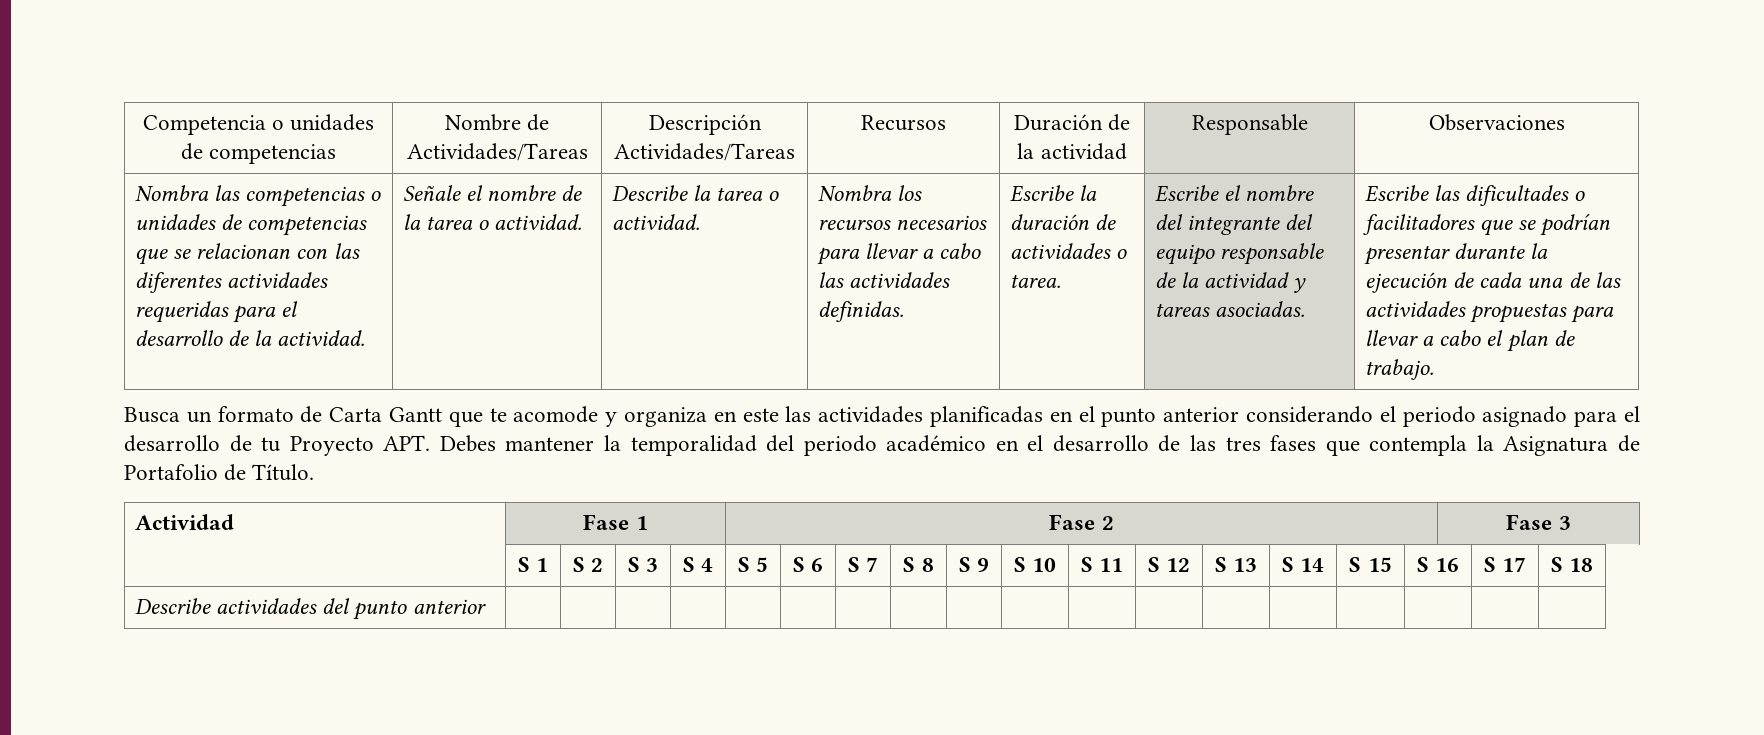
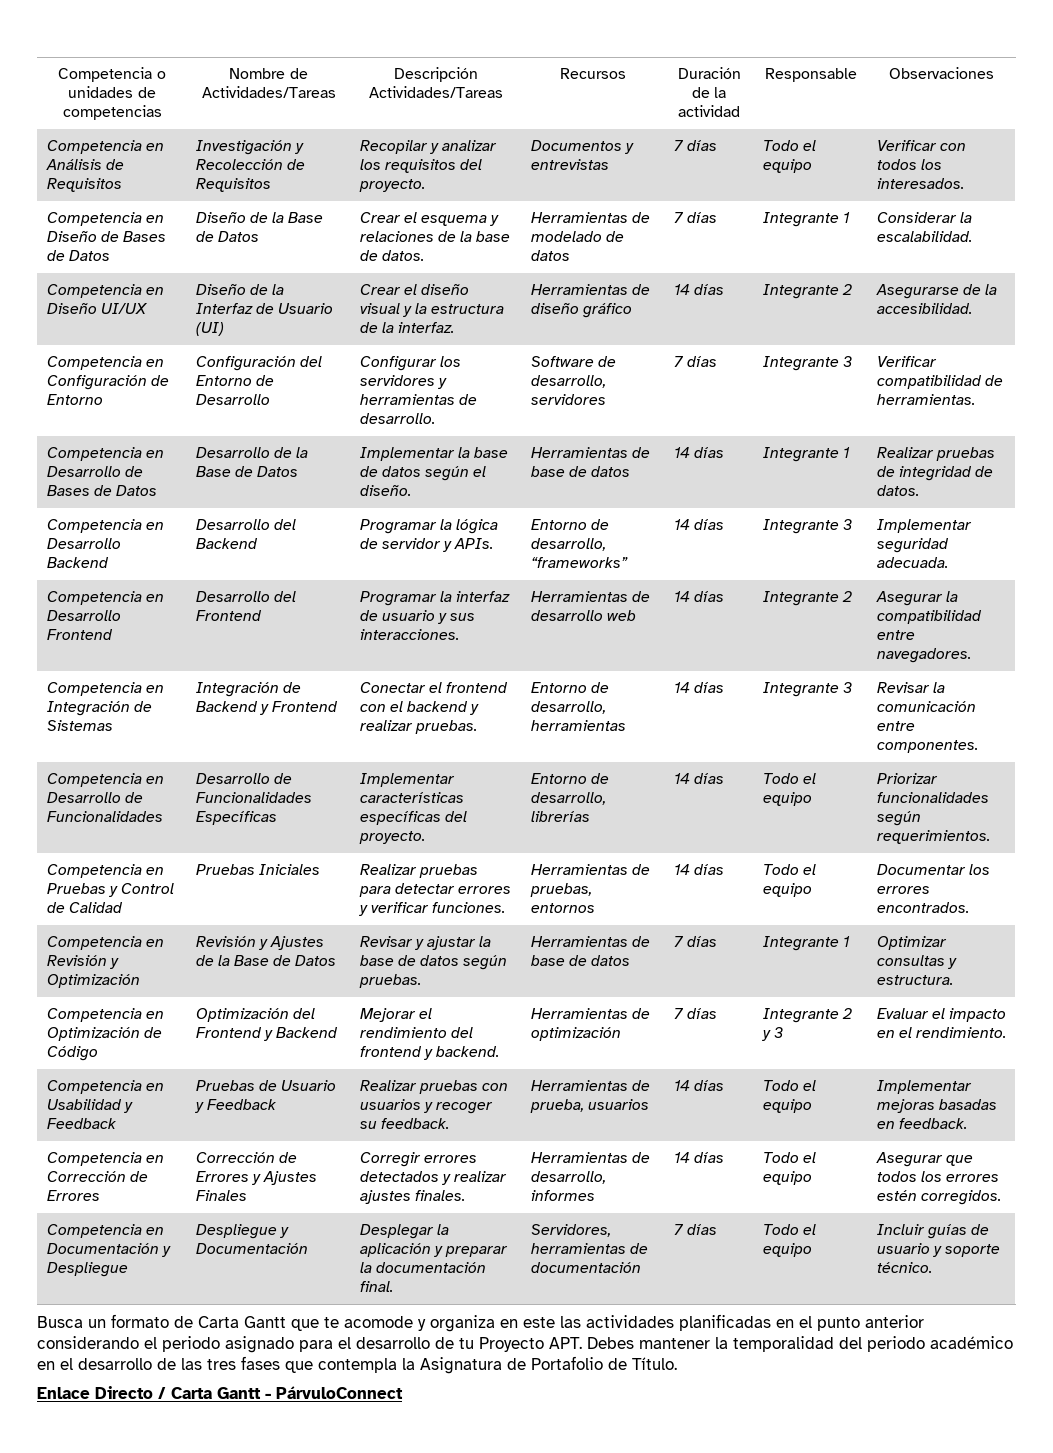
[134,185,382,207] [134,214,368,236] [134,243,360,265] [134,272,329,293] [134,301,299,323] [134,330,366,346] [402,185,583,201] [402,214,583,230] [611,185,780,201] [611,214,700,230] [817,185,923,201] [817,215,988,230] [816,243,982,265] [817,272,951,288] [817,301,904,322] [1009,185,1098,202] [1009,214,1117,230] [1009,243,1128,259] [1009,274,1061,288] [1154,185,1315,202] [1154,214,1314,235] [1154,243,1325,265] [1154,272,1307,293] [1154,301,1306,317] [1364,185,1586,206] [1362,214,1611,236] [1363,243,1549,265] [1364,272,1621,293] [1364,301,1615,323] [1364,330,1575,352] [1364,359,1434,380] Nombra las competencias o unidades de competencias que se relacionan con las diferentes actividades requeridas para el desarrollo de la actividad. | Señale el nombre de la tarea o actividad. | Describe la tarea o actividad. | Nombra los recursos necesarios para llevar a cabo las actividades definidas. | Escribe la duración de actividades o tarea. | Escribe el nombre del integrante del equipo responsable de la actividad y tareas asociadas. | Escribe las dificultades o facilitadores que se podrían presentar durante la ejecución de cada una de las actividades propuestas para llevar a cabo el plan de trabajo. -> [46,140,164,154] [45,159,124,170] [46,178,122,192] [195,140,304,155] [195,159,305,170] [195,178,271,192] [359,140,498,154] [359,159,483,173] [358,179,425,192] [530,140,634,154] [530,159,609,170] [673,140,717,151] [762,140,816,151] [762,159,812,173] [876,140,966,151] [876,159,942,170] [876,178,964,189] [46,212,164,226] [46,231,167,242] [46,250,110,261] [195,212,324,223] [195,231,259,242] [359,212,500,226] [359,231,511,242] [359,250,424,261] [530,212,650,223] [530,231,624,242] [530,250,570,261] [673,212,717,223] [762,212,850,227] [876,212,972,223] [876,231,972,242] [46,284,164,298] [46,303,148,314] [195,284,285,295] [195,303,334,314] [195,322,224,336] [359,284,470,295] [359,303,505,317] [359,322,455,333] [530,284,650,295] [530,303,632,318] [673,284,724,295] [762,284,852,299] [875,284,998,299] [876,303,972,314] [46,356,164,370] [46,375,169,390] [46,394,103,405] [195,356,322,371] [195,375,274,386] [195,394,270,405] [359,356,461,371] [359,375,447,389] [359,394,477,405] [359,413,435,424] [530,356,616,367] [530,375,606,388] [530,394,606,405] [673,356,717,367] [762,356,852,371] [876,356,937,367] [876,375,1003,389] [876,394,975,405] [46,447,164,461] [46,466,143,477] [46,485,158,496] [195,447,309,458] [195,466,299,477] [359,447,509,461] [359,466,487,481] [359,485,411,496] [530,447,650,458] [530,466,631,477] [673,447,724,458] [762,447,850,462] [876,447,995,461] [876,466,994,481] [876,485,919,496] [46,519,164,533] [46,538,121,549] [46,557,109,568] [195,519,296,530] [195,538,258,549] [359,519,499,534] [359,538,494,552] [530,519,609,530] [530,538,606,551] [530,557,628,568] [673,519,724,530] [762,519,852,534] [876,519,972,533] [876,538,949,553] [876,557,948,568] [46,591,164,605] [46,610,121,621] [46,629,113,640] [195,591,296,602] [195,610,262,621] [359,591,511,606] [359,610,476,624] [359,629,459,640] [530,591,650,602] [530,610,636,621] [673,591,724,602] [762,591,852,606] [875,591,958,606] [876,610,982,624] [876,630,915,640] [876,648,971,663] [46,682,164,696] [46,701,152,716] [46,720,113,731] [195,682,301,697] [195,701,339,715] [359,682,509,693] [359,701,480,715] [359,720,477,734] [530,682,609,693] [530,701,606,714] [530,720,626,731] [673,682,724,693] [762,682,852,697] [876,682,945,693] [876,701,976,712] [876,721,915,731] [876,740,978,753] [46,773,164,787] [46,792,143,803] [46,811,163,822] [195,773,292,784] [195,792,312,803] [195,811,277,825] [359,773,455,787] [359,792,464,803] [359,811,467,825] [358,831,425,844] [530,773,609,784] [530,792,606,805] [530,811,590,822] [673,773,724,784] [762,773,816,784] [762,792,812,806] [876,773,938,784] [876,792,989,803] [876,811,921,826] [876,830,990,844] [46,864,164,878] [46,883,175,897] [46,902,123,913] [195,864,320,875] [359,864,478,878] [358,883,512,897] [358,902,506,916] [530,864,650,875] [529,883,592,897] [530,903,595,913] [673,864,724,875] [762,864,816,875] [762,883,812,897] [876,864,990,875] [876,886,930,894] [876,902,969,913] [46,936,164,950] [46,955,119,969] [46,974,140,988] [195,936,325,950] [195,955,337,966] [359,936,492,950] [359,955,508,970] [358,974,421,988] [530,936,650,947] [530,955,631,966] [673,936,717,947] [762,936,850,951] [876,936,947,950] [876,955,957,969] [876,975,953,985] [46,1008,164,1022] [46,1027,162,1041] [46,1046,98,1061] [195,1008,315,1022] [195,1027,339,1041] [359,1008,432,1022] [359,1027,473,1038] [359,1046,500,1060] [530,1008,650,1019] [530,1027,621,1041] [673,1008,717,1019] [762,1008,852,1023] [761,1027,783,1041] [876,1008,1007,1022] [876,1027,1007,1038] [46,1080,164,1094] [46,1099,133,1113] [46,1118,116,1129] [195,1080,337,1091] [194,1099,276,1113] [359,1080,509,1094] [359,1099,494,1114] [359,1118,449,1129] [530,1080,650,1091] [529,1099,649,1113] [673,1080,724,1091] [762,1080,816,1091] [762,1099,812,1113] [876,1080,972,1094] [876,1099,997,1113] [876,1118,967,1129] [46,1152,164,1166] [46,1171,148,1182] [46,1190,100,1201] [195,1152,297,1163] [195,1171,318,1185] [195,1190,247,1201] [359,1152,477,1167] [359,1171,508,1185] [359,1190,465,1204] [530,1152,650,1163] [530,1171,606,1184] [530,1190,595,1201] [673,1152,724,1163] [762,1152,816,1163] [762,1171,812,1185] [875,1152,973,1167] [876,1171,1000,1182] [876,1190,1001,1205] [46,1224,164,1238] [46,1243,171,1257] [46,1262,128,1277] [195,1224,289,1239] [195,1243,308,1254] [359,1224,449,1239] [359,1243,509,1257] [359,1262,486,1273] [359,1281,393,1292] [530,1224,611,1237] [530,1243,648,1254] [530,1262,641,1273] [673,1224,717,1235] [762,1224,816,1235] [762,1243,812,1257] [876,1224,990,1239] [876,1243,1001,1257] [876,1262,932,1273] Competencia en Análisis de Requisitos | Investigación y Recolección de Requisitos | Recopilar y analizar los requisitos del proyecto. | Documentos y entrevistas | 7 días | Todo el equipo | Verificar con todos los interesados. // Competencia en Diseño de Bases de Datos | Diseño de la Base de Datos | Crear el esquema y relaciones de la base de datos. | Herramientas de modelado de datos | 7 días | Integrante 1 | Considerar la escalabilidad. // Competencia en Diseño UI/UX | Diseño de la Interfaz de Usuario (UI) | Crear el diseño visual y la estructura de la interfaz. | Herramientas de diseño gráfico | 14 días | Integrante 2 | Asegurarse de la accesibilidad. // Competencia en Configuración de Entorno | Configuración del Entorno de Desarrollo | Configurar los servidores y herramientas de desarrollo. | Software de desarrollo, servidores | 7 días | Integrante 3 | Verificar compatibilidad de herramientas. // Competencia en Desarrollo de Bases de Datos | Desarrollo de la Base de Datos | Implementar la base de datos según el diseño. | Herramientas de base de datos | 14 días | Integrante 1 | Realizar pruebas de integridad de datos. // Competencia en Desarrollo Backend | Desarrollo del Backend | Programar la lógica de servidor y APIs. | Entorno de desarrollo, “frameworks” | 14 días | Integrante 3 | Implementar seguridad adecuada. // Competencia en Desarrollo Frontend | Desarrollo del Frontend | Programar la interfaz de usuario y sus interacciones. | Herramientas de desarrollo web | 14 días | Integrante 2 | Asegurar la compatibilidad entre navegadores. // Competencia en Integración de Sistemas | Integración de Backend y Frontend | Conectar el frontend con el backend y realizar pruebas. | Entorno de desarrollo, herramientas | 14 días | Integrante 3 | Revisar la comunicación entre componentes. // Competencia en Desarrollo de Funcionalidades | Desarrollo de Funcionalidades Específicas | Implementar características específicas del proyecto. | Entorno de desarrollo, librerías | 14 días | Todo el equipo | Priorizar funcionalidades según requerimientos. // Competencia en Pruebas y Control de Calidad | Pruebas Iniciales | Realizar pruebas para detectar errores y verificar funciones. | Herramientas de pruebas, entornos | 14 días | Todo el equipo | Documentar los errores encontrados. // Competencia en Revisión y Optimización | Revisión y Ajustes de la Base de Datos | Revisar y ajustar la base de datos según pruebas. | Herramientas de base de datos | 7 días | Integrante 1 | Optimizar consultas y estructura. // Competencia en Optimización de Código | Optimización del Frontend y Backend | Mejorar el rendimiento del frontend y backend. | Herramientas de optimización | 7 días | Integrante 2 y 3 | Evaluar el impacto en el rendimiento. // Competencia en Usabilidad y Feedback | Pruebas de Usuario y Feedback | Realizar pruebas con usuarios y recoger su feedback. | Herramientas de prueba, usuarios | 14 días | Todo el equipo | Implementar mejoras basadas en feedback. // Competencia en Corrección de Errores | Corrección de Errores y Ajustes Finales | Corregir errores detectados y realizar ajustes finales. | Herramientas de desarrollo, informes | 14 días | Todo el equipo | Asegurar que todos los errores estén corregidos. // Competencia en Documentación y Despliegue | Despliegue y Documentación | Desplegar la aplicación y preparar la documentación final. | Servidores, herramientas de documentación | 7 días | Todo el equipo | Incluir guías de usuario y soporte técnico.
[134,514,234,530] [583,514,648,530] [1049,514,1114,530] [1506,514,1571,530] [517,557,549,572] [572,557,604,572] [627,557,659,572] [682,557,714,572] [737,557,769,572] [792,557,824,572] [847,557,879,572] [903,557,934,572] [958,557,990,572] [1013,557,1057,572] [1080,557,1124,572] [1147,557,1191,572] [1214,557,1258,572] [1281,557,1325,572] [1349,557,1392,572] [1416,557,1460,572] [1483,557,1527,572] [1550,557,1594,572] [134,598,486,620] // Actividad | Fase 1 | Fase 2 | Fase 3 // | S 1 | S 2 | S 3 | S 4 | S 5 | S 6 | S 7 | S 8 | S 9 | S 10 | S 11 | S 12 | S 13 | S 14 | S 15 | S 16 | S 17 | S 18 // Describe actividades del punto anterior | | | | | | | | | | | | | | | | | | -> [37,1386,403,1399] // Enlace Directo / Carta Gantt - PárvuloConnect

